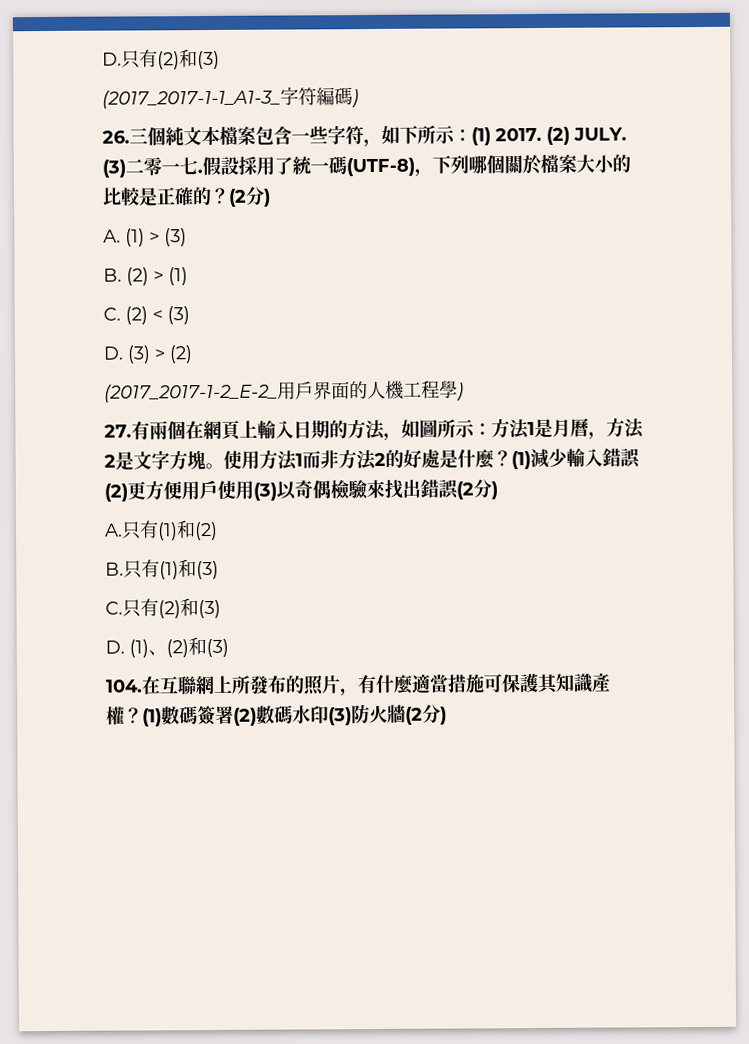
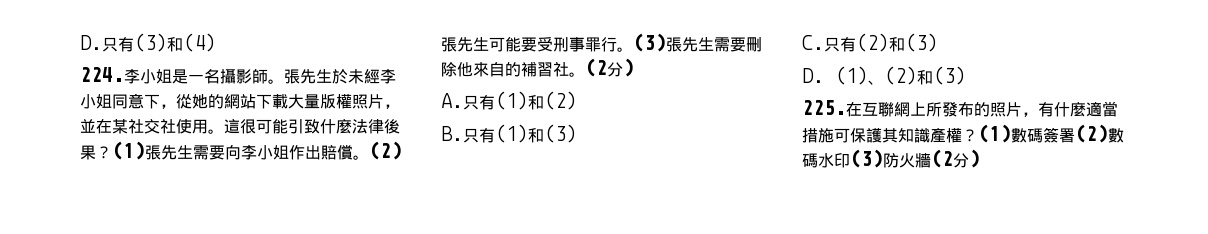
[157,49,220,70] [102,86,359,109] [102,125,627,148] [102,154,631,178] [102,186,271,207] [103,228,187,247] [103,267,188,286] [103,306,190,325] [103,345,193,364] [104,380,464,403] [104,417,645,441] [104,448,640,471] [104,479,458,502] (2)和(3) // (2017_2017-1-1_A1-3_字符編碼) // 26.三個純文本檔案包含一些字符，如下所示：(1) 2017. (2) JULY. (3)二零一七.假設採用了統一碼(UTF-8)，下列哪個關於檔案大小的比較是正確的？(2分) // A. (1) > (3) // B. (2) > (1) // C. (2) < (3) // D. (3) > (2) // (2017_2017-1-2_E-2_用戶界面的人機工程學) // 27.有兩個在網頁上輸入日期的方法，如圖所示：方法1是月曆，方法2是文字方塊。使用方法1而非方法2的好處是什麼？(1)減少輸入錯誤(2)更方便用戶使用(3)以奇偶檢驗來找出錯誤 -> [134,33,216,52] [80,67,396,84] [80,93,400,109] [80,118,400,134] [80,141,402,160] [441,33,762,52] [441,61,585,77] (3)和(4) // 224.李小姐是一名攝影師。張先生於未經李小姐同意下，從她的網站下載大量版權照片，並在某社交社使用。這很可能引致什麼法律後果？(1)張先生需要向李小姐作出賠償。(2)張先生可能要受刑事罪行。(3)張先生需要刪除他來自的補習社。
[105,679,143,693] 104. -> [802,100,846,115] 225.

